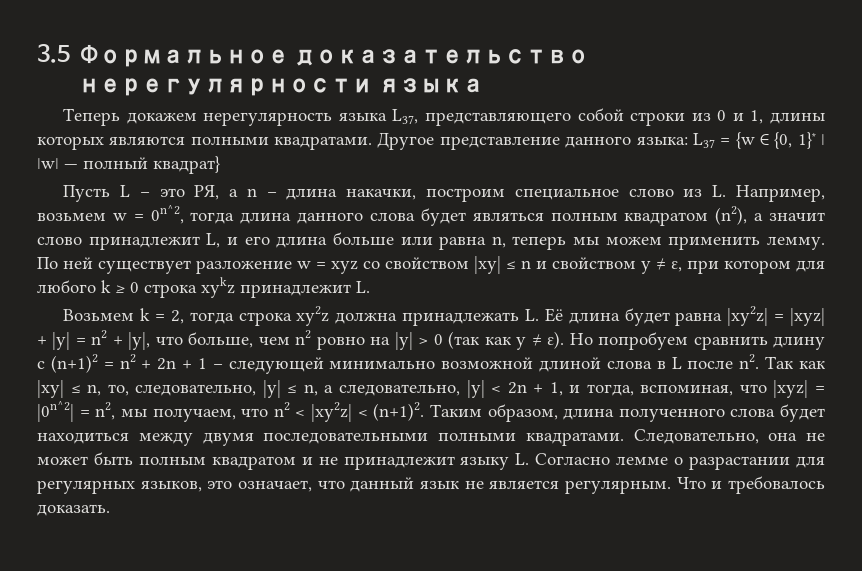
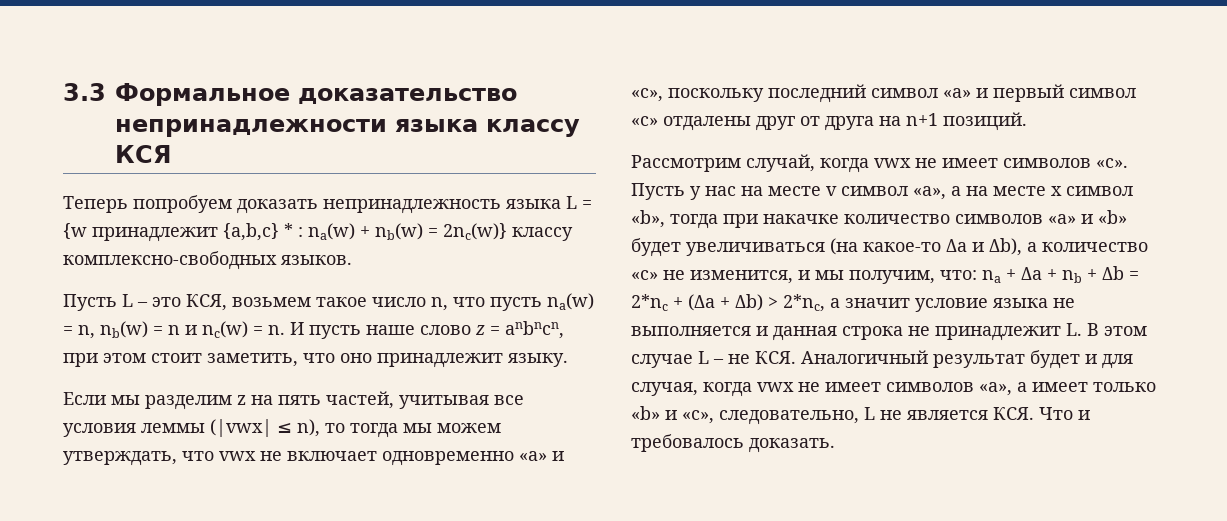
[37,44,70,63] 3.5 -> [63,83,106,101] 3.3
[79,78,485,96] нерегулярности языка -> [115,119,580,137] [115,145,171,163] непринадлежности языка классу КСЯ
[126,108,826,126] [37,132,826,150] [37,156,220,174] [63,184,826,202] [37,205,826,226] [37,232,825,250] [37,256,825,274] [37,277,370,298] [63,306,826,326] [37,330,825,350] [37,354,827,374] [37,380,825,398] [37,401,825,422] [37,429,825,446] [37,452,825,470] [37,477,461,494] докажем нерегулярность языка L37, представляющего собой строки из 0 и 1, длины которых являются полными квадратами. Другое представление данного языка: L37 = {w ∈ {0, 1}∗ ∣ ∣w∣ — полный квадрат} // Пусть L – это РЯ, а n – длина накачки, построим специальное слово из L. Например, возьмем w = 0n^2, тогда длина данного слова будет являться полным квадратом (n2), а значит слово принадлежит L, и его длина больше или равна n, теперь мы можем применить лемму. По ней существует разложение w = xyz со свойством |xy| ≤ n и свойством y ≠ ε, при котором для любого k ≥ 0 строка xykz принадлежит L. // Возьмем k = 2, тогда строка xy2z должна принадлежать L. Её длина будет равна |xy2z| = |xyz| + |y| = n2 + |y|, что больше, чем n2 ровно на |y| > 0 (так как y ≠ ε). Но попробуем сравнить длину с (n+1)2 = n2 + 2n + 1 – следующей минимально возможной длиной слова в L после n2. Так как |xy| ≤ n, то, следовательно, |y| ≤ n, а следовательно, |y| < 2n + 1, и тогда, вспоминая, что |xyz| = |0n^2| = n2, мы получаем, что n2 < |xy2z| < (n+1)2. Таким образом, длина полученного слова будет находиться между двумя последовательными полными квадратами. Следовательно, она не может быть полным квадратом и не принадлежит языку L. Согласно лемме о разрастании для регулярных языков, это означает, что данный язык -> [133,195,592,214] [63,223,573,242] [63,251,352,270] [63,293,594,311] [63,321,564,339] [63,353,568,368] [63,391,524,410] [63,419,501,438] [63,451,564,466] [631,84,1136,103] [631,112,1027,131] [631,154,1128,173] [631,183,1133,200] [631,210,1127,229] [631,238,1148,257] [631,266,1139,284] [631,294,1075,312] [631,323,1147,341] [631,350,1133,369] [631,382,1156,397] [631,406,875,425] попробуем доказать непринадлежность языка L = {w принадлежит {a,b,c} * : na(w) + nb(w) = 2nc(w)} классу комплексно-свободных языков. // Пусть L – это КСЯ, возьмем такое число n, что пусть na(w) = n, nb(w) = n и nc(w) = n. И пусть наше слово z = anbncn, при этом стоит заметить, что оно принадлежит языку. // Если мы разделим z на пять частей, учитывая все условия леммы (|vwx| ≤ n), то тогда мы можем утверждать, что vwx не включает одновременно «a» и «c», поскольку последний символ «a» и первый символ «c» отдалены друг от друга на n+1 позиций. // Рассмотрим случай, когда vwx не имеет символов «с». Пусть у нас на месте v символ «а», а на месте x символ «b», тогда при накачке количество символов «a» и «b» будет увеличиваться (на какое-то Δa и Δb), а количество «c» не изменится, и мы получим, что: na + Δa + nb + Δb = 2*nc + (Δa + Δb) > 2*nc, а значит условие языка не выполняется и данная строка не принадлежит L. В этом случае L – не КСЯ. Аналогичный результат будет и для случая, когда vwx не имеет символов «a», а имеет только «b» и «с», следовательно, L
[565,480,672,494] регулярным. -> [993,407,1034,420] КСЯ.

